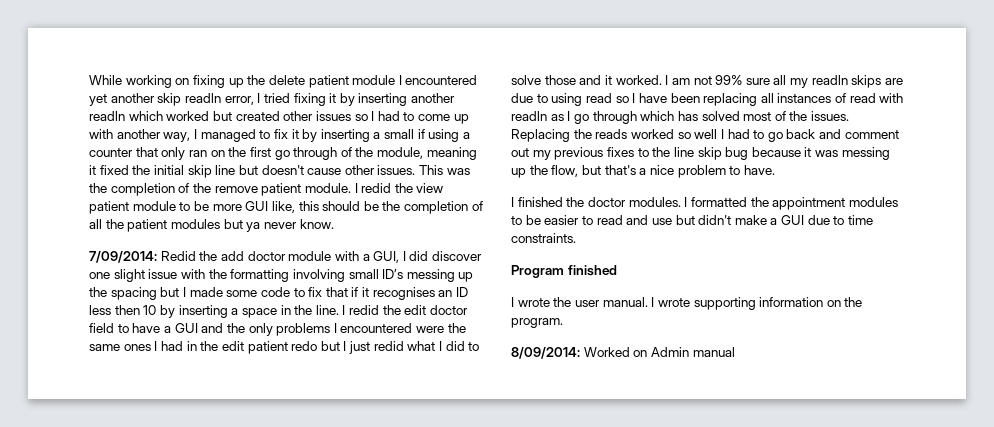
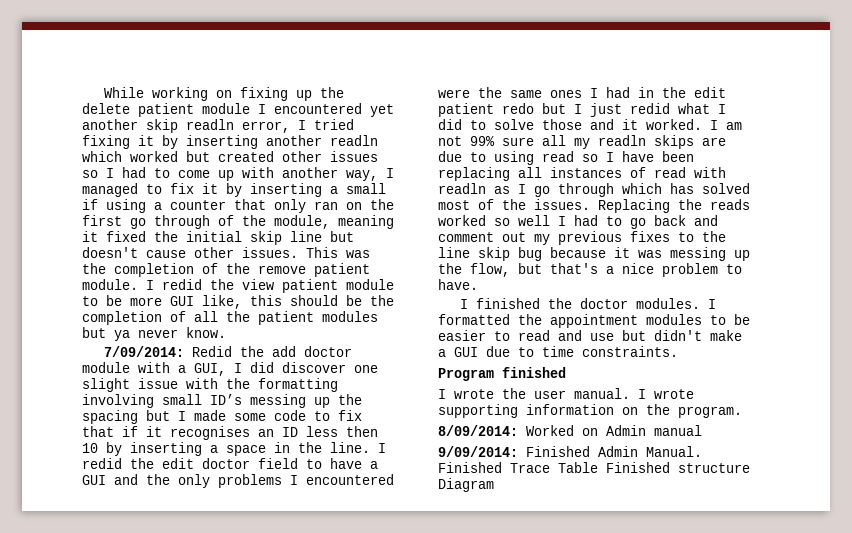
(735, 352) none -> [438,446,702,457] [438,462,750,473] [438,478,494,492] // 9/09/2014: Finished Admin Manual. Finished Trace Table Finished structure Diagram

